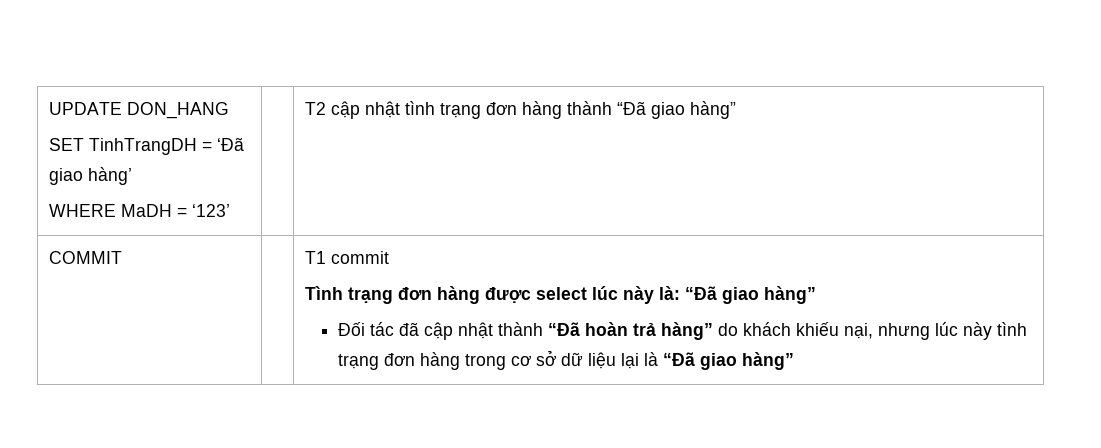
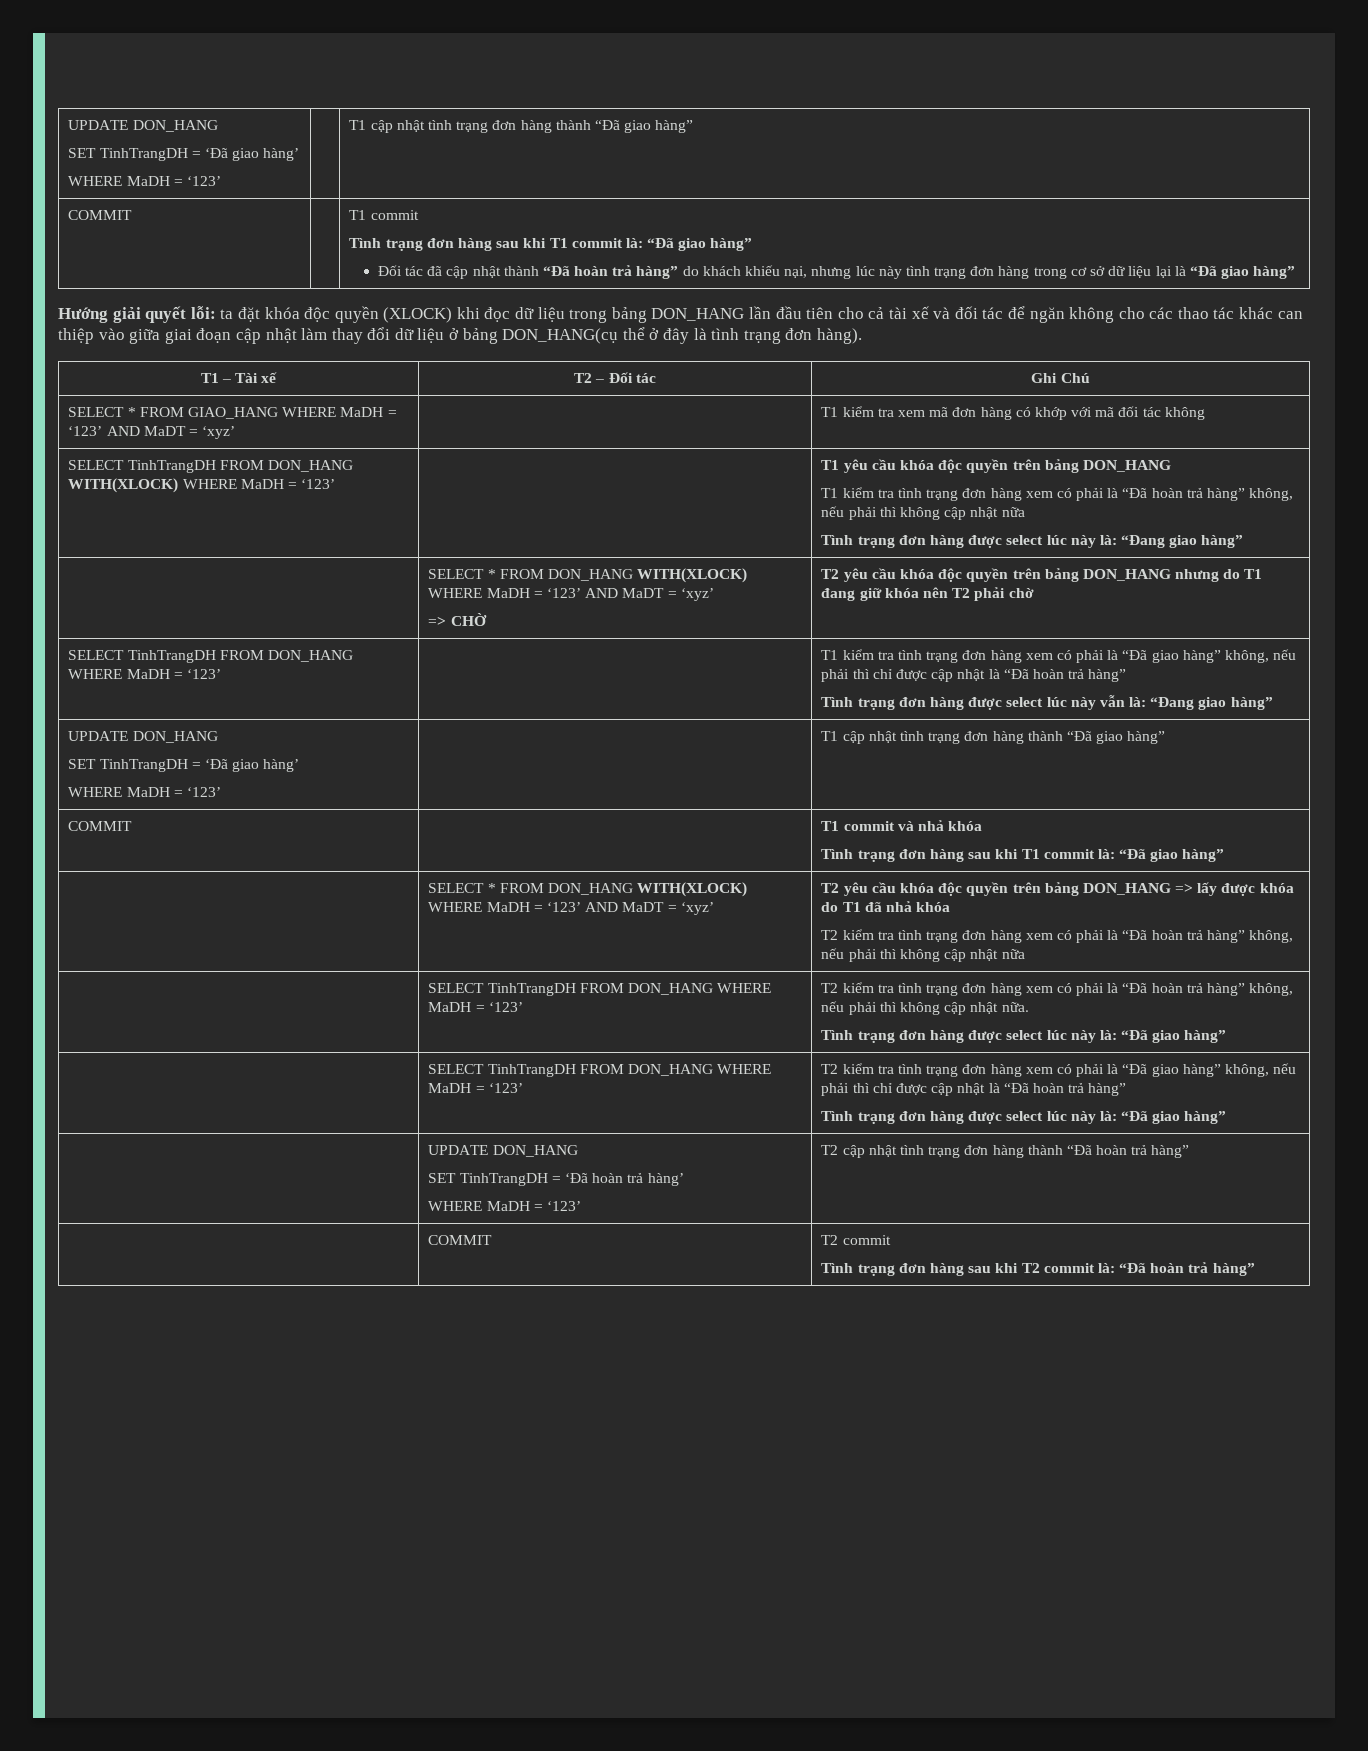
[304,102,326,115] T2 -> [349,120,367,130] T1
[484,286,654,304] được select lúc này -> [496,238,623,248] sau khi T1 commit
(794, 361) none -> [58,306,1303,323] [58,327,862,344] [200,372,278,383] [574,372,656,383] [1031,373,1090,383] [68,407,397,419] [68,426,236,439] [821,406,1205,420] [68,460,354,473] [68,478,336,493] [821,459,1171,473] [821,487,1294,501] [821,506,1025,520] [821,535,1244,548] [428,568,748,583] [428,588,714,601] [428,613,487,626] [821,568,1263,582] [821,587,1034,601] [68,650,354,663] [68,669,222,679] [821,649,1297,663] [821,669,1127,682] [821,695,1273,710] [68,731,218,743] [68,759,300,772] [68,787,222,797] [821,731,1166,744] [68,821,133,831] [821,820,983,831] [821,849,1225,862] [428,882,748,897] [428,902,714,915] [821,882,1294,896] [821,901,951,912] [821,929,1294,943] [821,948,1025,962] [428,983,772,996] [428,1002,523,1012] [821,982,1294,996] [821,1001,1029,1015] [821,1030,1227,1043] [428,1064,772,1077] [428,1083,523,1093] [821,1063,1297,1077] [821,1083,1127,1096] [821,1111,1227,1124] [428,1145,578,1157] [428,1173,684,1186] [428,1201,582,1211] [821,1145,1190,1158] [428,1235,493,1245] [821,1235,891,1245] [821,1262,1255,1276] // Hướng giải quyết lỗi: ta đặt khóa độc quyền (XLOCK) khi đọc dữ liệu trong bảng DON_HANG lần đầu tiên cho cả tài xế và đối tác để ngăn không cho các thao tác khác can thiệp vào giữa giai đoạn cập nhật làm thay đổi dữ liệu ở bảng DON_HANG(cụ thể ở đây là tình trạng đơn hàng). // T1 – Tài xế | T2 – Đối tác | Ghi Chú // SELECT * FROM GIAO_HANG WHERE MaDH = ‘123’ AND MaDT = ‘xyz’ | | T1 kiểm tra xem mã đơn hàng có khớp với mã đối tác không // SELECT TinhTrangDH FROM DON_HANG WITH(XLOCK) WHERE MaDH = ‘123’ | | T1 yêu cầu khóa độc quyền trên bảng DON_HANG // T1 kiểm tra tình trạng đơn hàng xem có phải là “Đã hoàn trả hàng” không, nếu phải thì không cập nhật nữa // Tình trạng đơn hàng được select lúc này là: “Đang giao hàng” // | SELECT * FROM DON_HANG WITH(XLOCK) WHERE MaDH = ‘123’ AND MaDT = ‘xyz’ // => CHỜ | T2 yêu cầu khóa độc quyền trên bảng DON_HANG nhưng do T1 đang giữ khóa nên T2 phải chờ // SELECT TinhTrangDH FROM DON_HANG WHERE MaDH = ‘123’ | | T1 kiểm tra tình trạng đơn hàng xem có phải là “Đã giao hàng” không, nếu phải thì chỉ được cập nhật là “Đã hoàn trả hàng” // Tình trạng đơn hàng được select lúc này vẫn là: “Đang giao hàng” // UPDATE DON_HANG // SET TinhTrangDH = ‘Đã giao hàng’ // WHERE MaDH = ‘123’ | | T1 cập nhật tình trạng đơn hàng thành “Đã giao hàng” // COMMIT | | T1 commit và nhả khóa // Tình trạng đơn hàng sau khi T1 commit là: “Đã giao hàng” // | SELECT * FROM DON_HANG WITH(XLOCK) WHERE MaDH = ‘123’ AND MaDT = ‘xyz’ | T2 yêu cầu khóa độc quyền trên bảng DON_HANG => lấy được khóa do T1 đã nhả khóa // T2 kiểm tra tình trạng đơn hàng xem có phải là “Đã hoàn trả hàng” không, nếu phải thì không cập nhật nữa // | SELECT TinhTrangDH FROM DON_HANG WHERE MaDH = ‘123’ | T2 kiểm tra tình trạng đơn hàng xem có phải là “Đã hoàn trả hàng” không, nếu phải thì không cập nhật nữa. // Tình trạng đơn hàng được select lúc này là: “Đã giao hàng” // | SELECT TinhTrangDH FROM DON_HANG WHERE MaDH = ‘123’ | T2 kiểm tra tình trạng đơn hàng xem có phải là “Đã giao hàng” không, nếu phải thì chỉ được cập nhật là “Đã hoàn trả hàng” // Tình trạng đơn hàng được select lúc này là: “Đã giao hàng” // | UPDATE DON_HANG // SET TinhTrangDH = ‘Đã hoàn trả hàng’ // WHERE MaDH = ‘123’ | T2 cập nhật tình trạng đơn hàng thành “Đã hoàn trả hàng” // | COMMIT | T2 commit // Tình trạng đơn hàng sau khi T2 commit là: “Đã hoàn trả hàng”

